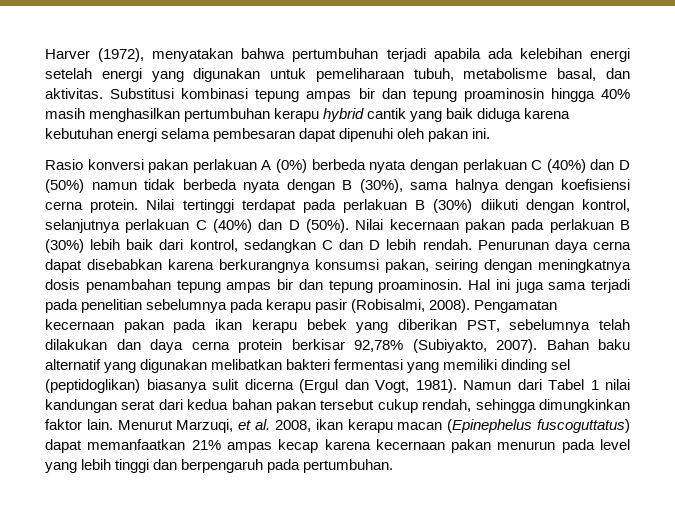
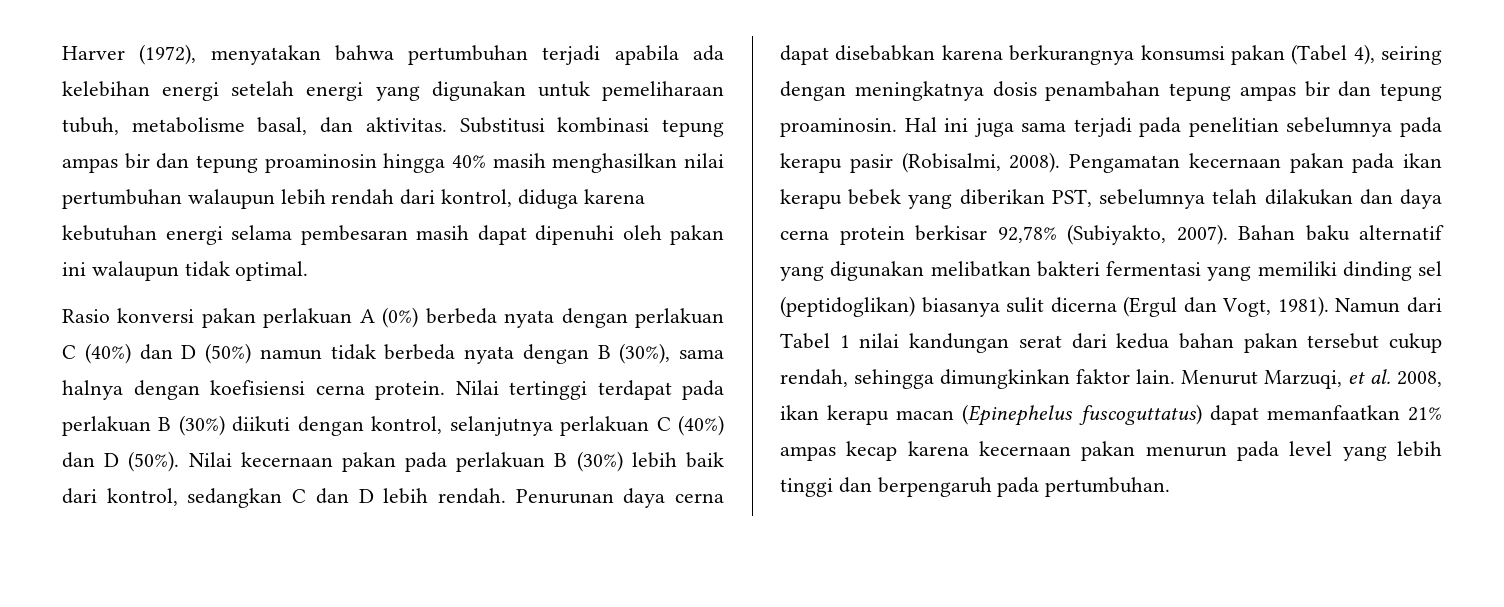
[184,108,474,122] pertumbuhan kerapu hybrid cantik yang baik -> [684,153,724,168] [62,189,513,209] nilai pertumbuhan walaupun lebih rendah dari kontrol,
(296, 135) none -> [416,225,469,240] masih
[472,128,491,139] ini. -> [62,261,309,281] ini walaupun tidak optimal.
[385,259,429,273] pakan, -> [1230,44,1375,65] pakan (Tabel 4),

